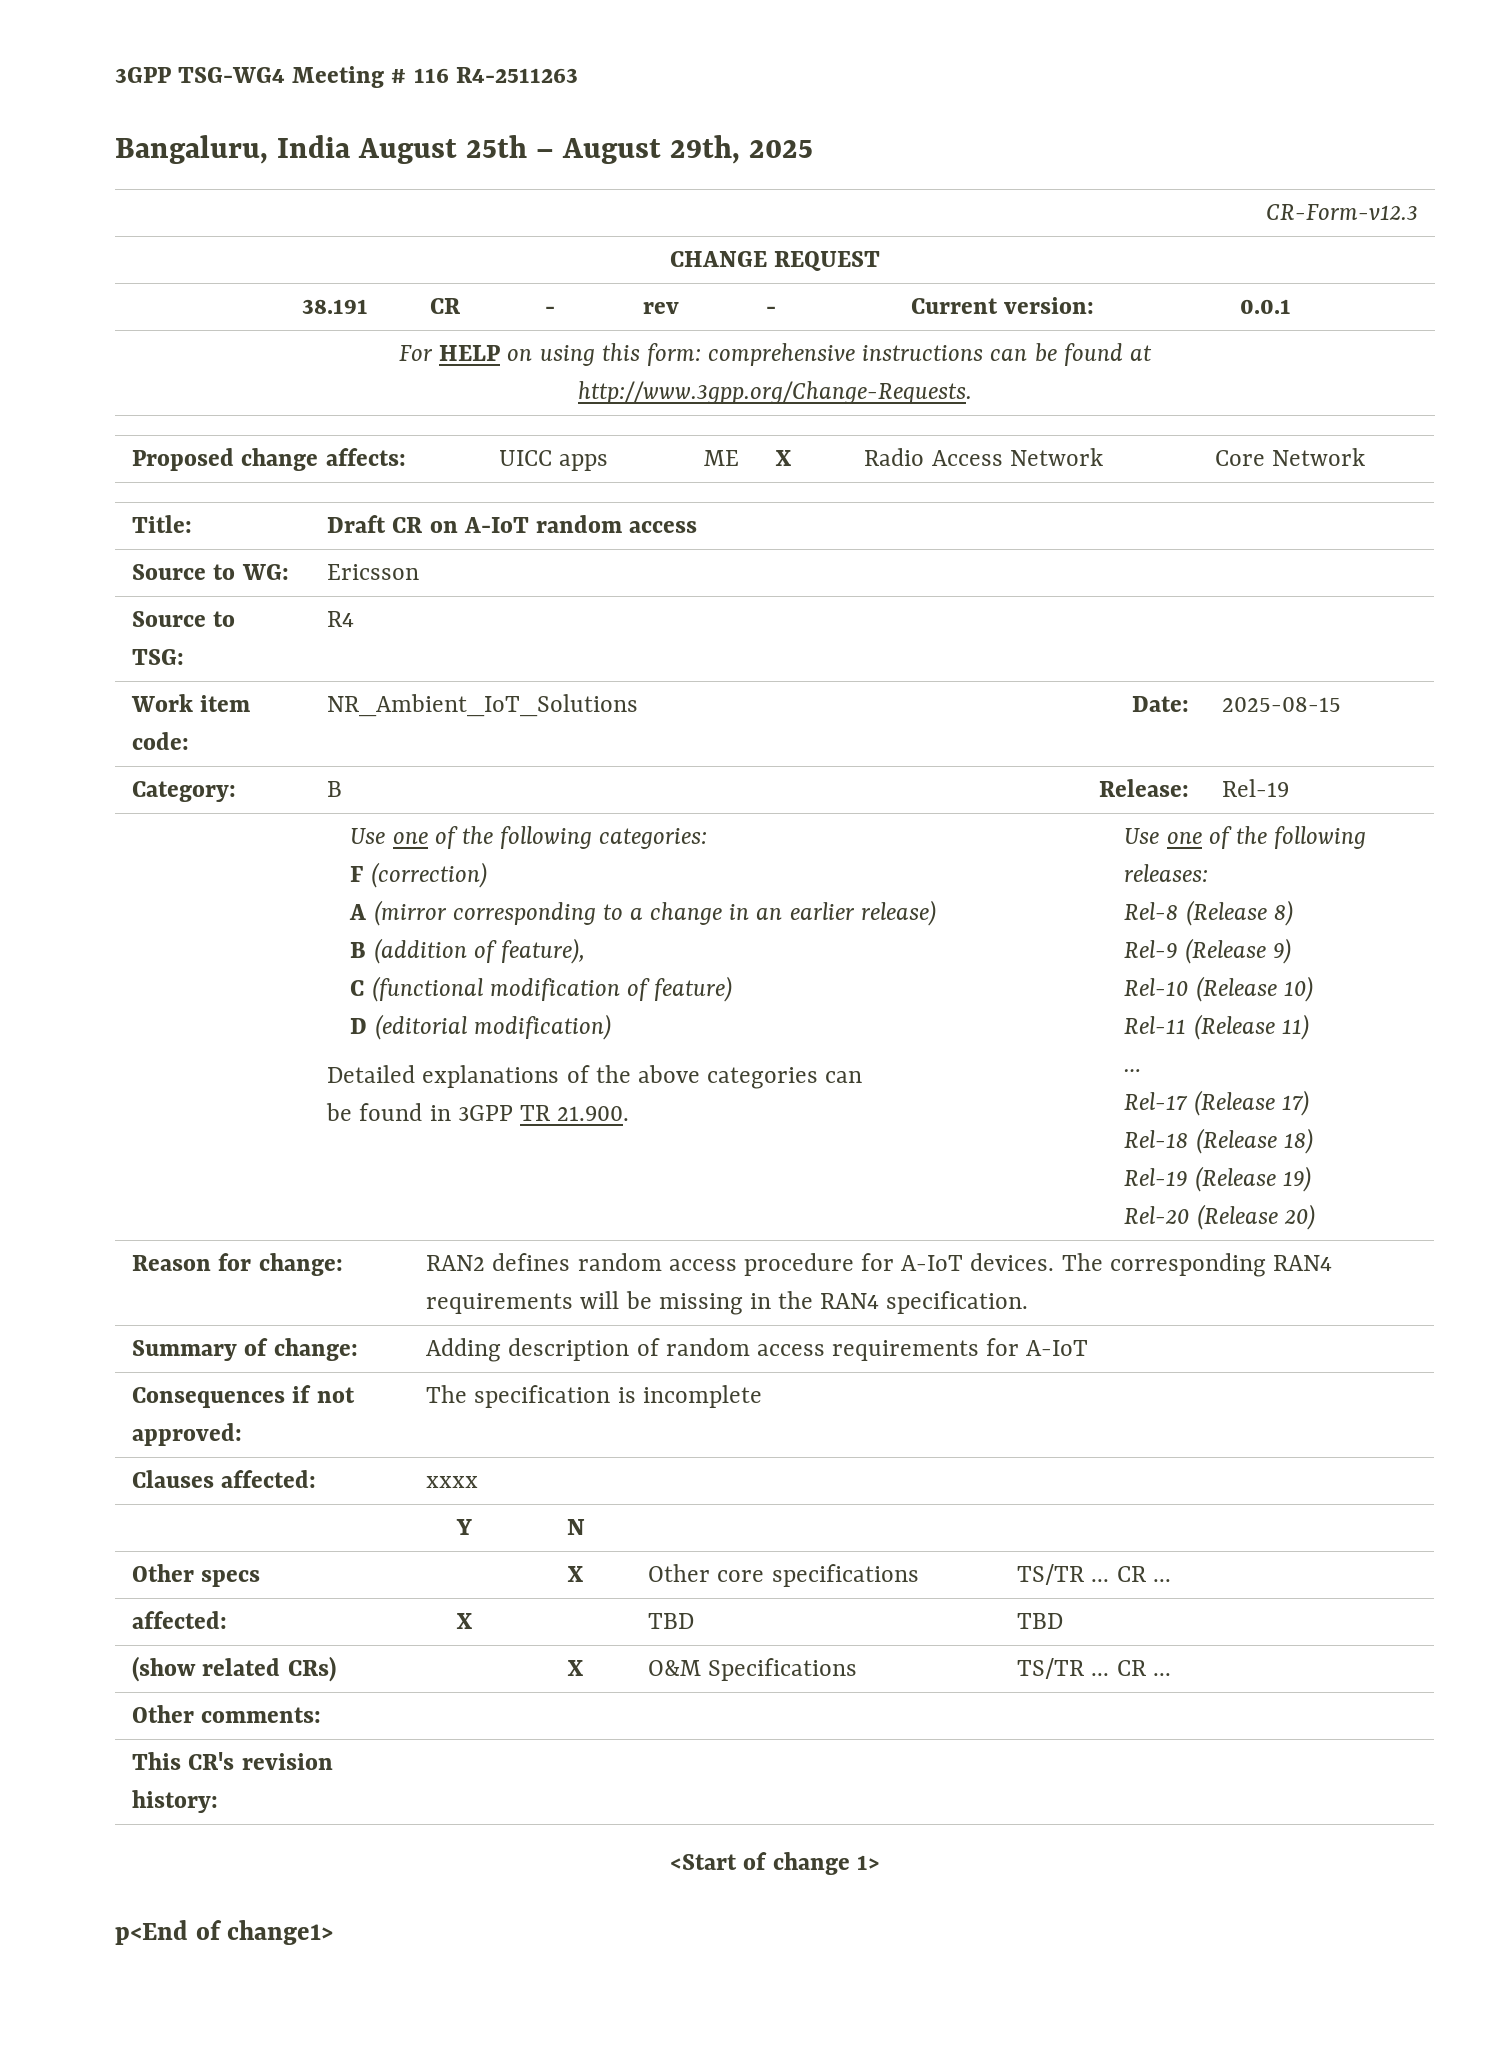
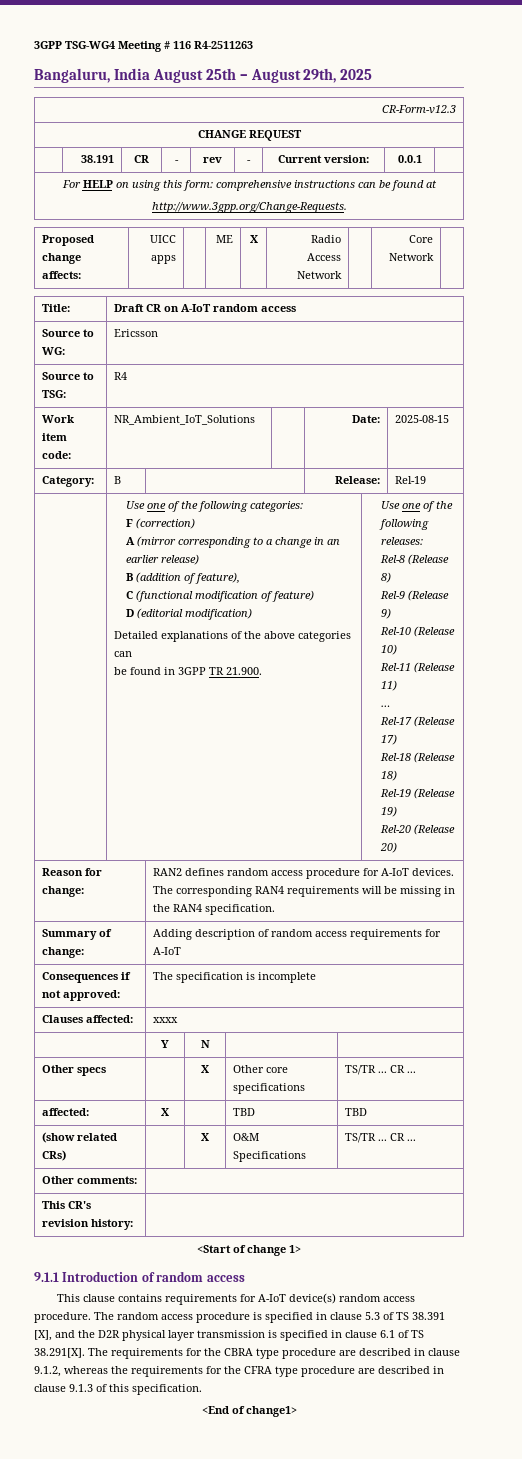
[115,1920,188,1945] p<End -> [34,1271,245,1282] [56,1293,415,1305] [34,1312,445,1323] [34,1330,424,1341] [34,1348,460,1359] [34,1366,444,1377] [34,1384,202,1395] [201,1406,229,1414] 9.1.1 Introduction of random access // This clause contains requirements for A-IoT device(s) random access procedure. The random access procedure is specified in clause 5.3 of TS 38.391 [X], and the D2R physical layer transmission is specified in clause 6.1 of TS 38.291[X]. The requirements for the CBRA type procedure are described in clause 9.1.2, whereas the requirements for the CFRA type procedure are described in clause 9.1.3 of this specification. // <End

